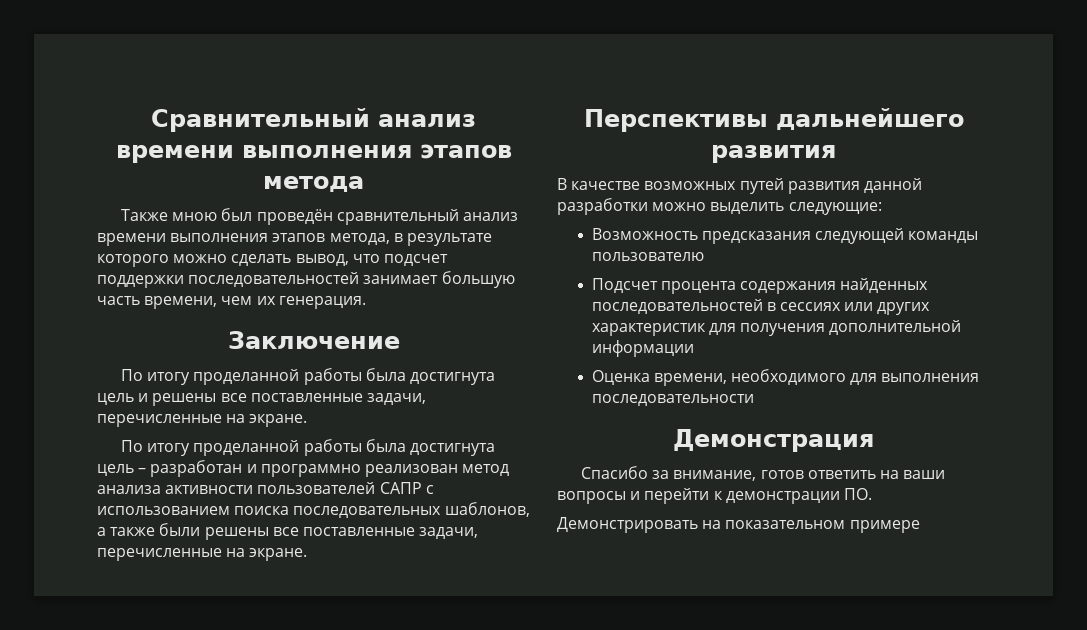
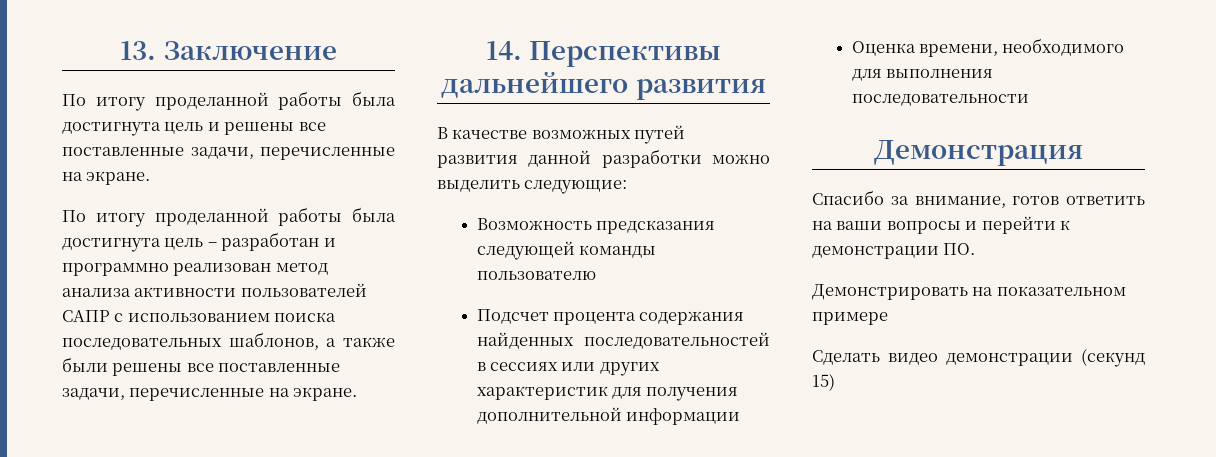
[151,108,476,132] [115,144,512,163] [263,176,364,192] [121,208,519,225] [97,233,492,246] [97,254,448,267] [97,271,515,288] [97,296,366,309] Сравнительный анализ времени выполнения этапов метода // Также мною был проведён сравнительный анализ времени выполнения этапов метода, в результате которого можно сделать вывод, что подсчет поддержки последовательностей занимает большую часть времени, чем их генерация. // -> [120,41,157,60] 13.
(308, 554) none -> [485,41,522,60] 14.
(920, 526) none -> [812,348,1145,367] [812,373,835,391] // Сделать видео демонстрации (секунд 15)

